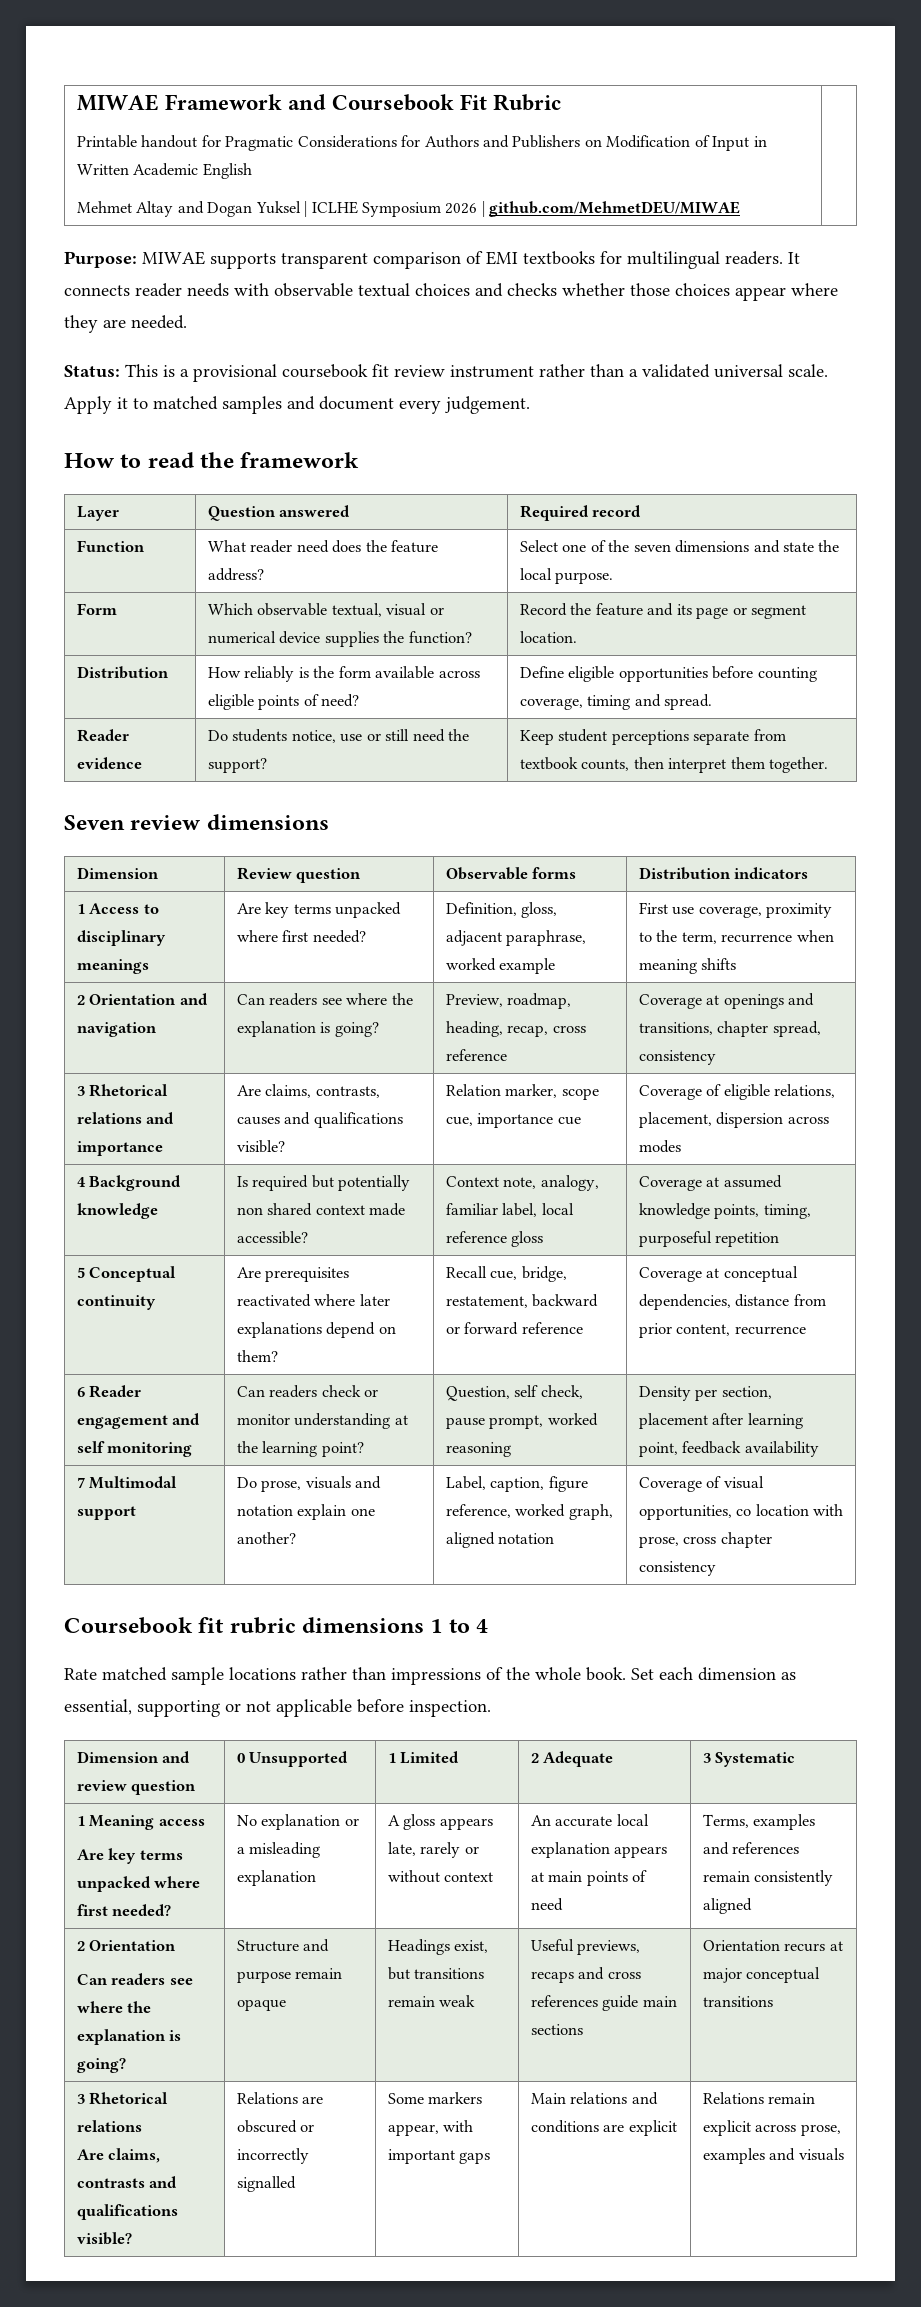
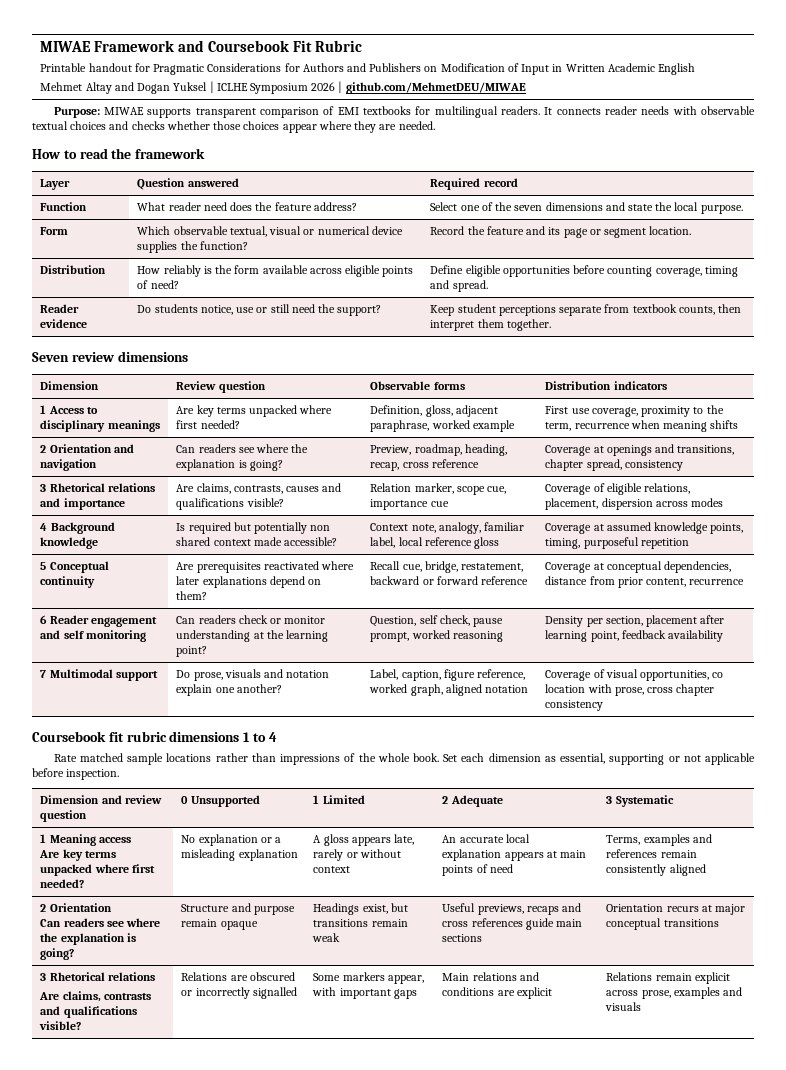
[64,364,828,382] [64,396,530,414] // Status: This is a provisional coursebook fit review instrument rather than a validated universal scale. Apply it to matched samples and document every judgement. -> (435, 125) none

